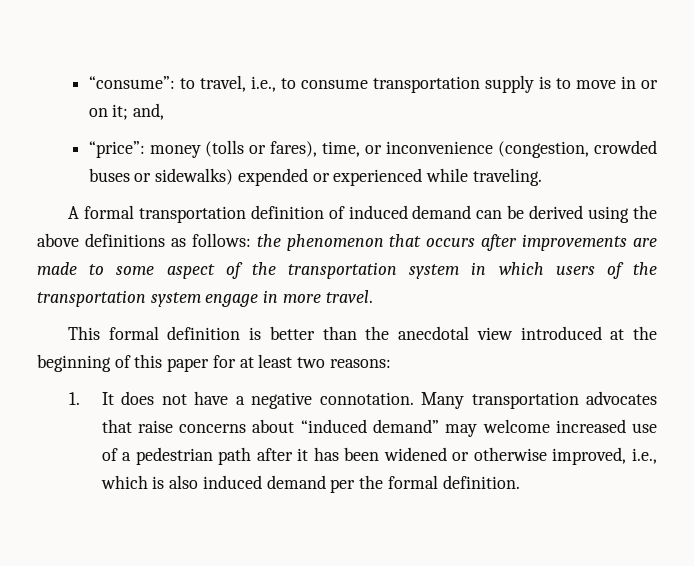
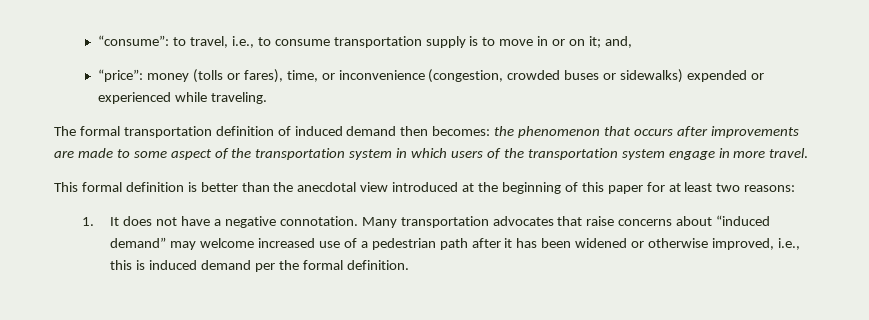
[68,206,80,219] A -> [54,126,76,136] The
[476,205,657,223] [37,233,251,247] can be derived using the above definitions as follows: -> [400,126,491,136] then becomes:
[100,475,199,489] which is also -> [110,260,146,270] this is

